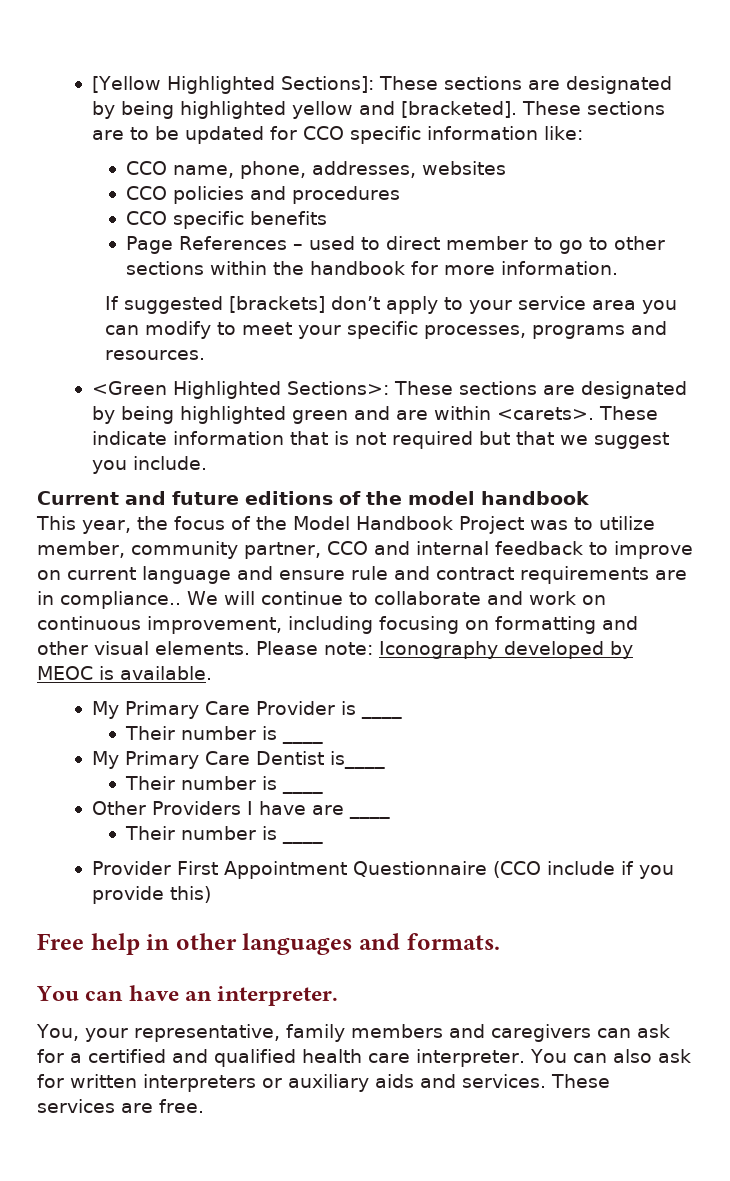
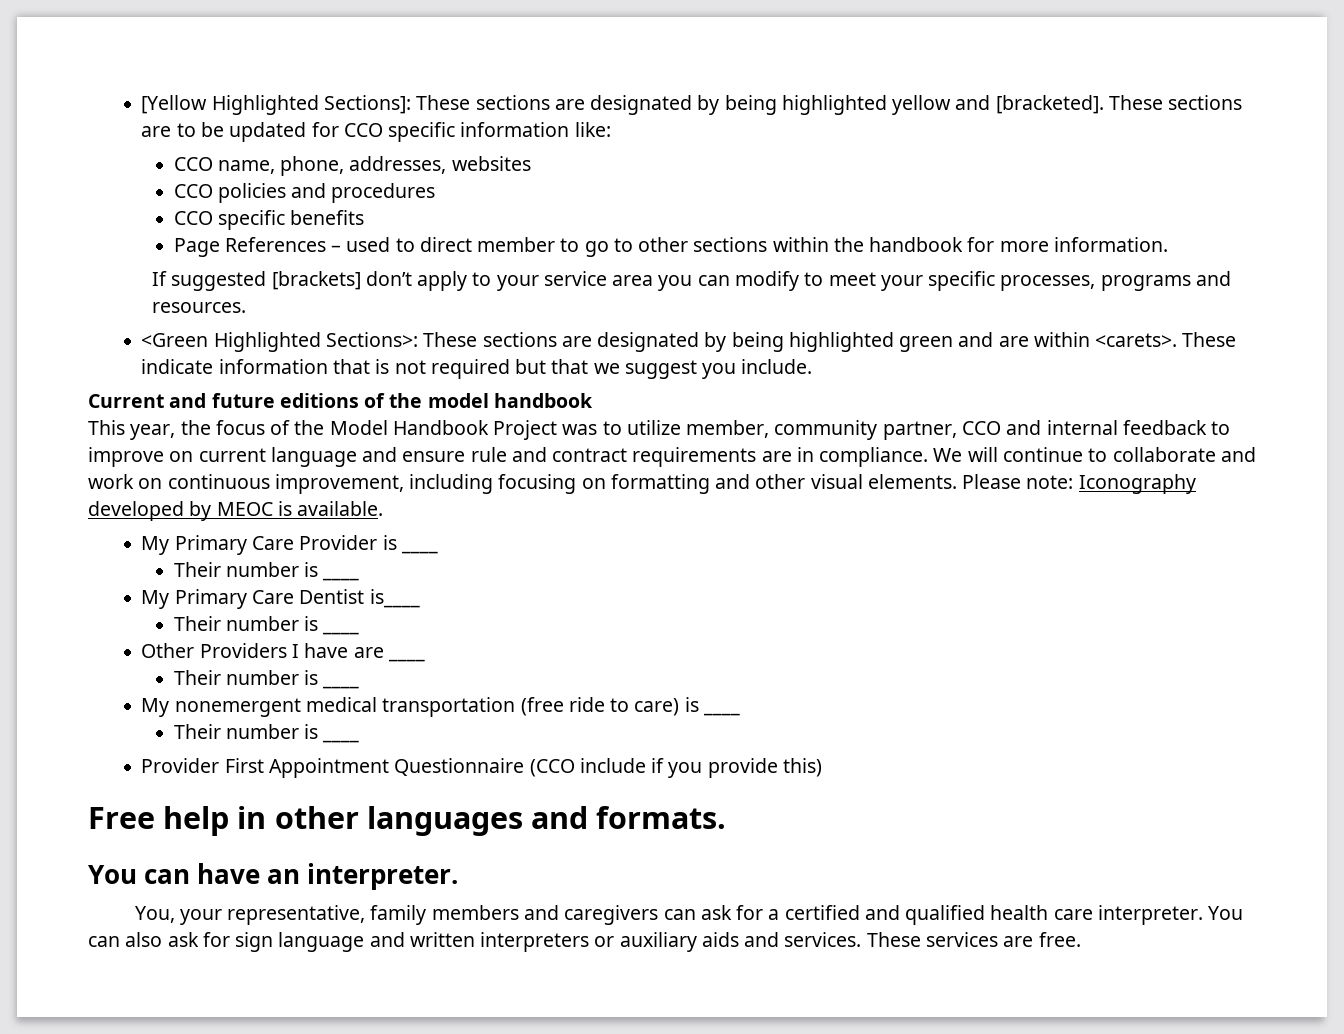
[60,591,181,609] compliance.. -> [819,447,929,467] compliance.
(324, 842) none -> [141,697,699,717] [702,712,740,716] [173,724,319,739] [322,739,360,743] // My nonemergent medical transportation (free ride to care) is ____ // Their number is ____
(64, 1081) none -> [235,932,405,952] sign language and

